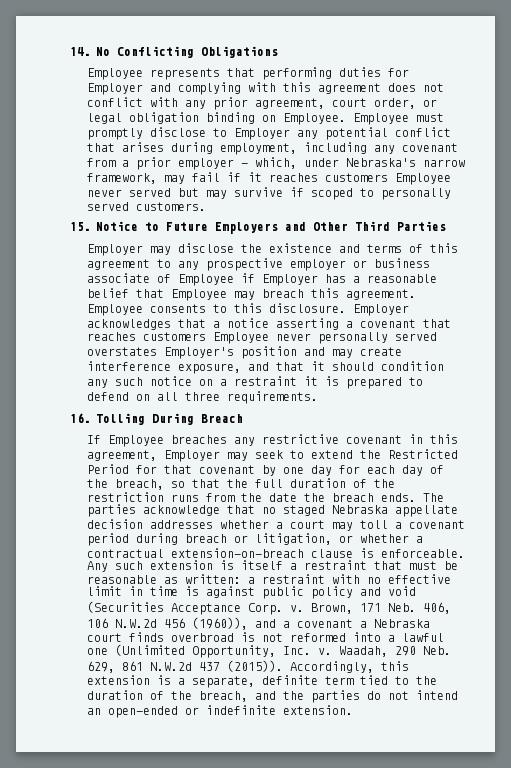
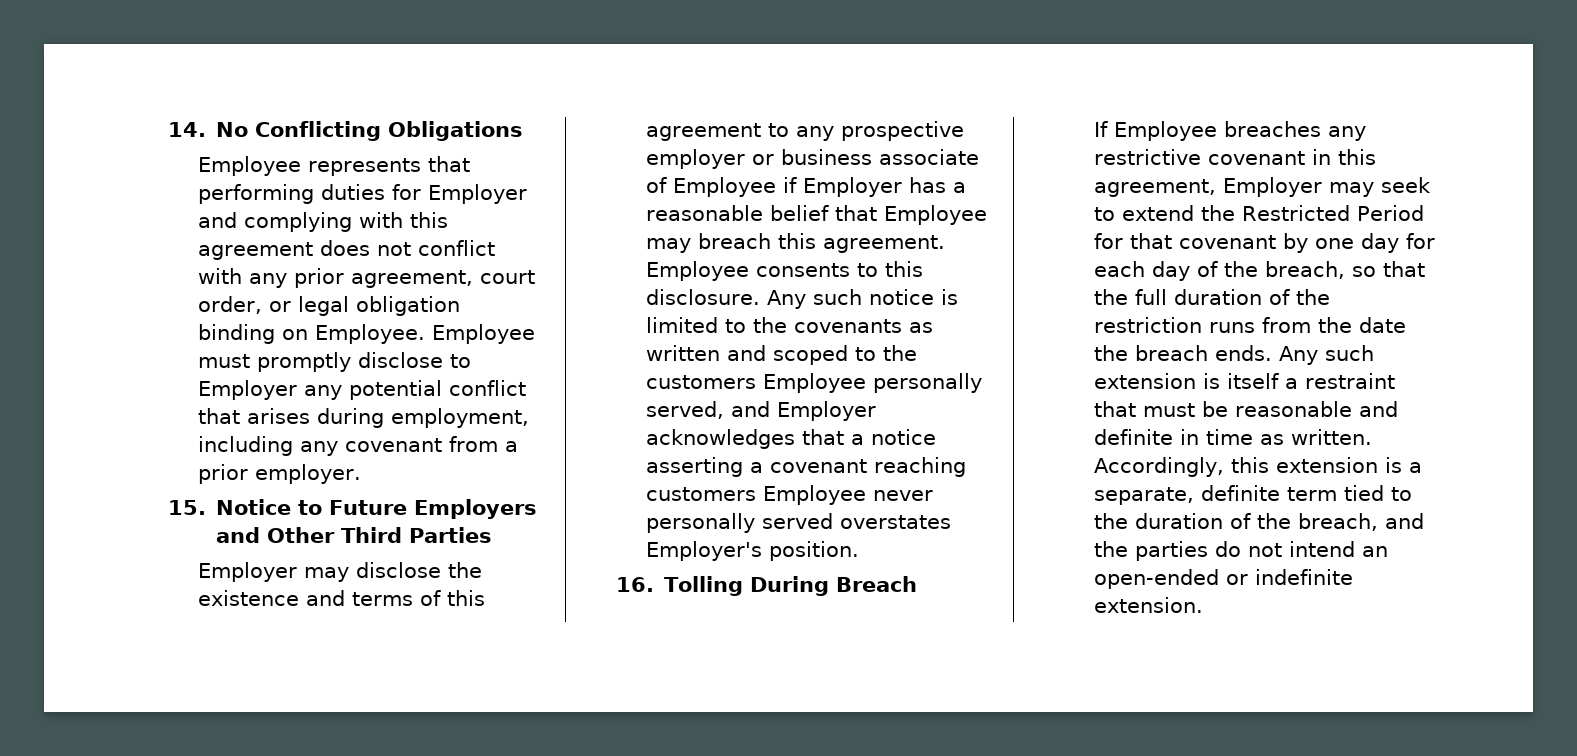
[178,157,466,170] [87,172,452,185] [87,187,452,200] [87,202,207,211] employer — which, under Nebraska's narrow framework, may fail if it reaches customers Employee never served but may survive if scoped to personally served customers. -> [255,464,362,484] employer.
(347, 308) none -> [767,289,959,309] [646,317,934,333] [646,345,918,365] [646,373,983,393] [646,401,771,419] Any such notice is limited to the covenants as written and scoped to the customers Employee personally served, and
[423,319,452,328] [87,332,137,341] that reaches -> [874,457,967,477] reaching
[241,346,403,359] [87,361,445,374] [87,376,424,389] [87,391,319,404] position and may create interference exposure, and that it should condition any such notice on a restraint it is prepared to defend on all three requirements. -> [769,541,860,561] position.
[423,493,445,502] [87,504,459,517] [87,519,466,531] [87,533,424,546] [87,548,466,558] The parties acknowledge that no staged Nebraska appellate decision addresses whether a court may toll a covenant period during breach or litigation, or whether a contractual extension-on-breach clause is enforceable. -> (1273, 353) none
[164,574,452,584] [87,586,417,599] [87,601,452,615] [87,617,431,630] [87,632,445,642] [87,644,452,658] [87,660,284,673] as written: a restraint with no effective limit in time is against public policy and void (Securities Acceptance Corp. v. Brown, 171 Neb. 406, 106 N.W.2d 456 (1960)), and a covenant a Nebraska court finds overbroad is not reformed into a lawful one (Unlimited Opportunity, Inc. v. Waadah, 290 Neb. 629, 861 N.W.2d 437 (2015)). -> [1359,401,1399,417] [1094,429,1373,445] and definite in time as written.

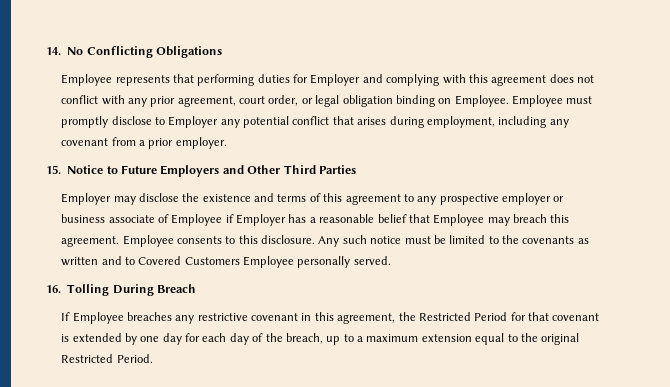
[941,289,959,305] is -> [404,235,446,244] must be
[773,345,918,365] [646,373,983,393] [646,401,877,421] [646,429,937,449] [646,457,967,477] [646,485,934,505] [646,513,952,533] [646,541,860,561] scoped to the customers Employee personally served, and Employer acknowledges that a notice asserting a covenant reaching customers Employee never personally served overstates Employer's position. -> [124,256,391,268] to Covered Customers Employee personally served.
[1223,177,1432,197] [1094,205,1195,221] Employer may seek to extend -> (396, 318) none
(1277, 242) none -> [61,333,122,342] is extended
[1352,261,1426,277] [1094,289,1331,305] [1094,317,1407,333] [1094,345,1375,365] [1094,373,1396,389] [1094,401,1399,417] [1094,429,1373,445] [1094,457,1423,477] [1094,485,1413,505] [1094,513,1425,531] [1094,541,1389,561] [1094,569,1354,589] [1094,597,1204,613] so that the full duration of the restriction runs from the date the breach ends. Any such extension is itself a restraint that must be reasonable and definite in time as written. Accordingly, this extension is a separate, definite term tied to the duration of the breach, and the parties do not intend an open-ended or indefinite extension. -> [326,333,580,345] [61,354,153,363] up to a maximum extension equal to the original Restricted Period.

